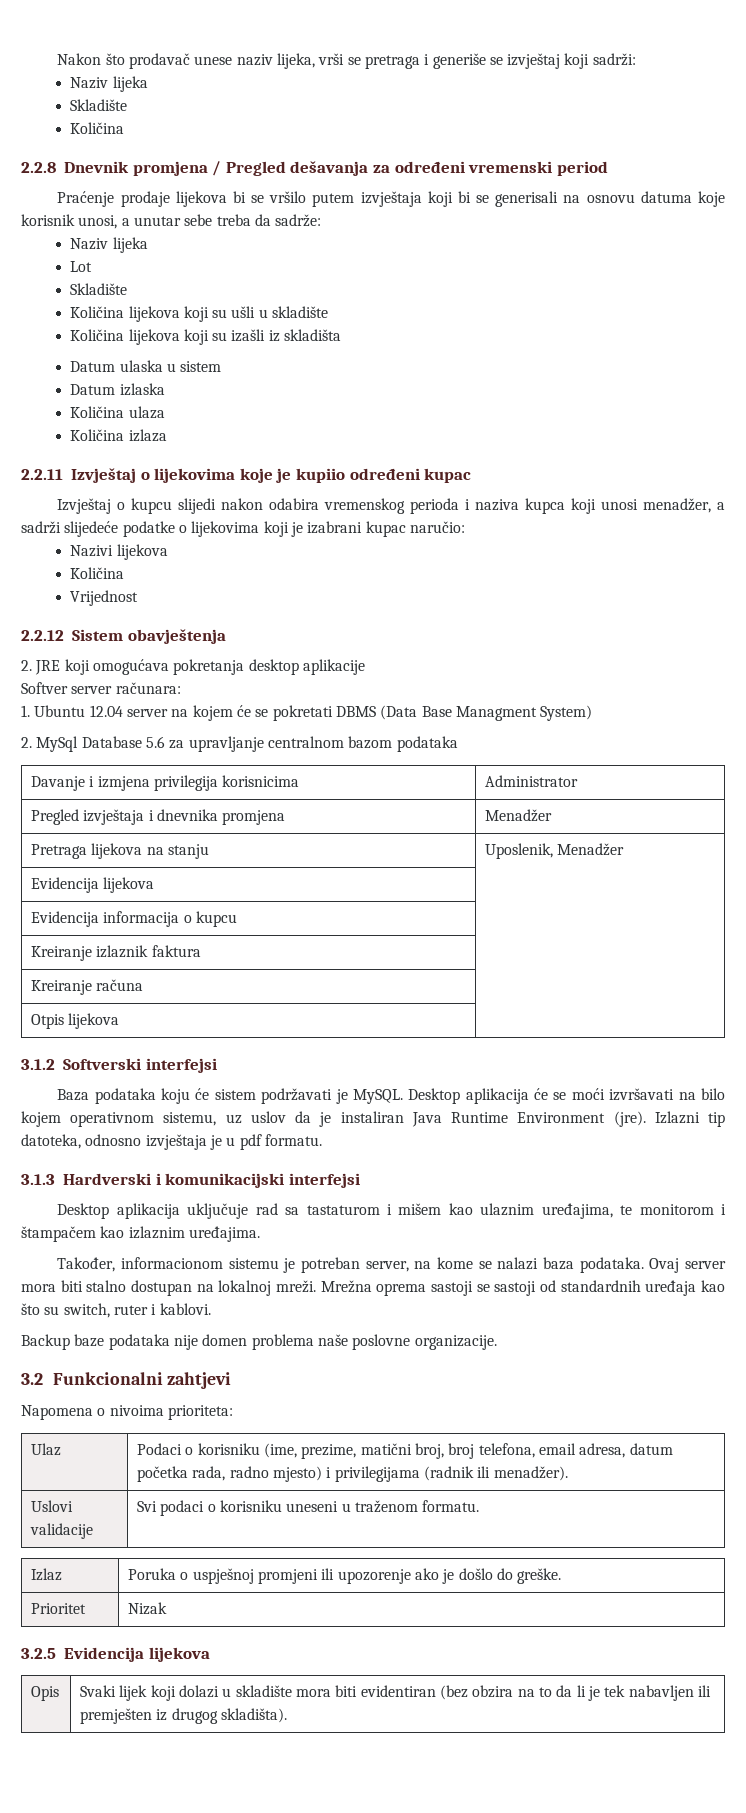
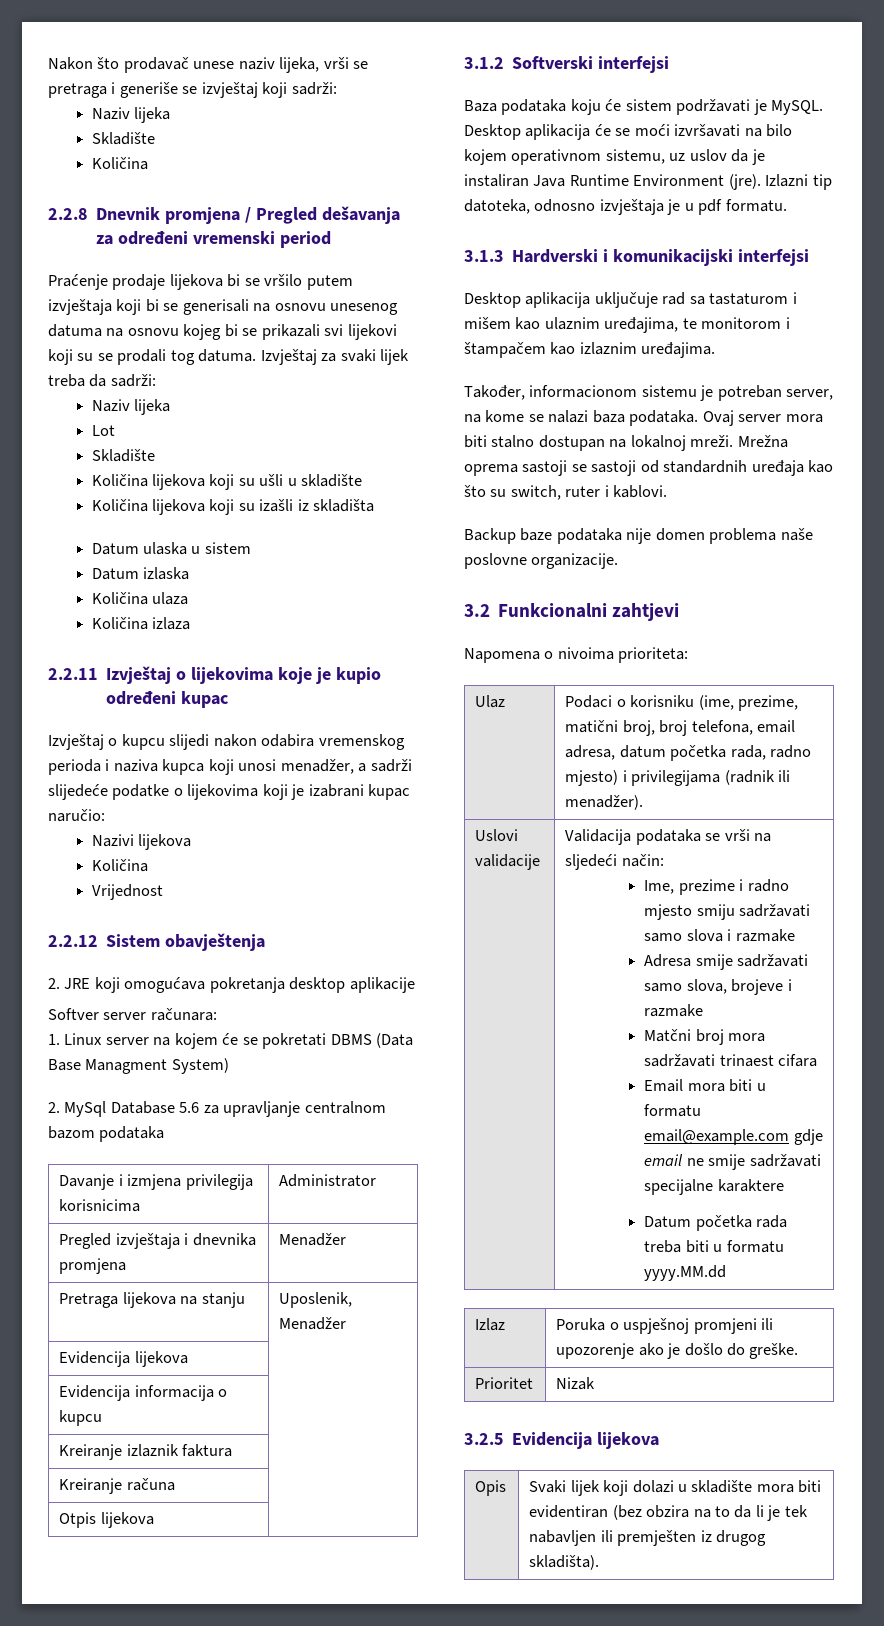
[640,191,725,207] [21,214,213,229] datuma koje korisnik unosi, a unutar sebe -> [330,303,399,315] [48,324,397,340] [48,349,410,365] unesenog datuma na osnovu kojeg bi se prikazali svi lijekovi koji su se prodali tog datuma. Izvještaj za svaki lijek
[275,214,322,227] sadrže: -> [110,374,156,387] sadrži:
[295,468,345,483] kupiio -> [335,667,381,684] kupio
[34,705,123,717] Ubuntu 12.04 -> [64,1033,103,1045] Linux
[137,1500,480,1516] Svi podaci o korisniku uneseni u traženom formatu. -> [565,829,771,845] [565,854,664,870] [644,879,789,895] [644,904,811,920] [644,929,795,942] [644,954,809,970] [644,979,792,995] [644,1004,704,1017] [644,1029,766,1045] [644,1054,818,1067] [644,1079,766,1092] [644,1104,702,1117] [644,1129,823,1145] [644,1154,821,1170] [644,1179,784,1195] [644,1215,788,1231] [644,1240,784,1253] [644,1265,727,1281] Validacija podataka se vrši na sljedeći način: // Ime, prezime i radno mjesto smiju sadržavati samo slova i razmake // Adresa smije sadržavati samo slova, brojeve i razmake // Matčni broj mora sadržavati trinaest cifara // Email mora biti u formatu email@example.com gdje email ne smije sadržavati specijalne karaktere // Datum početka rada treba biti u formatu yyyy.MM.dd

